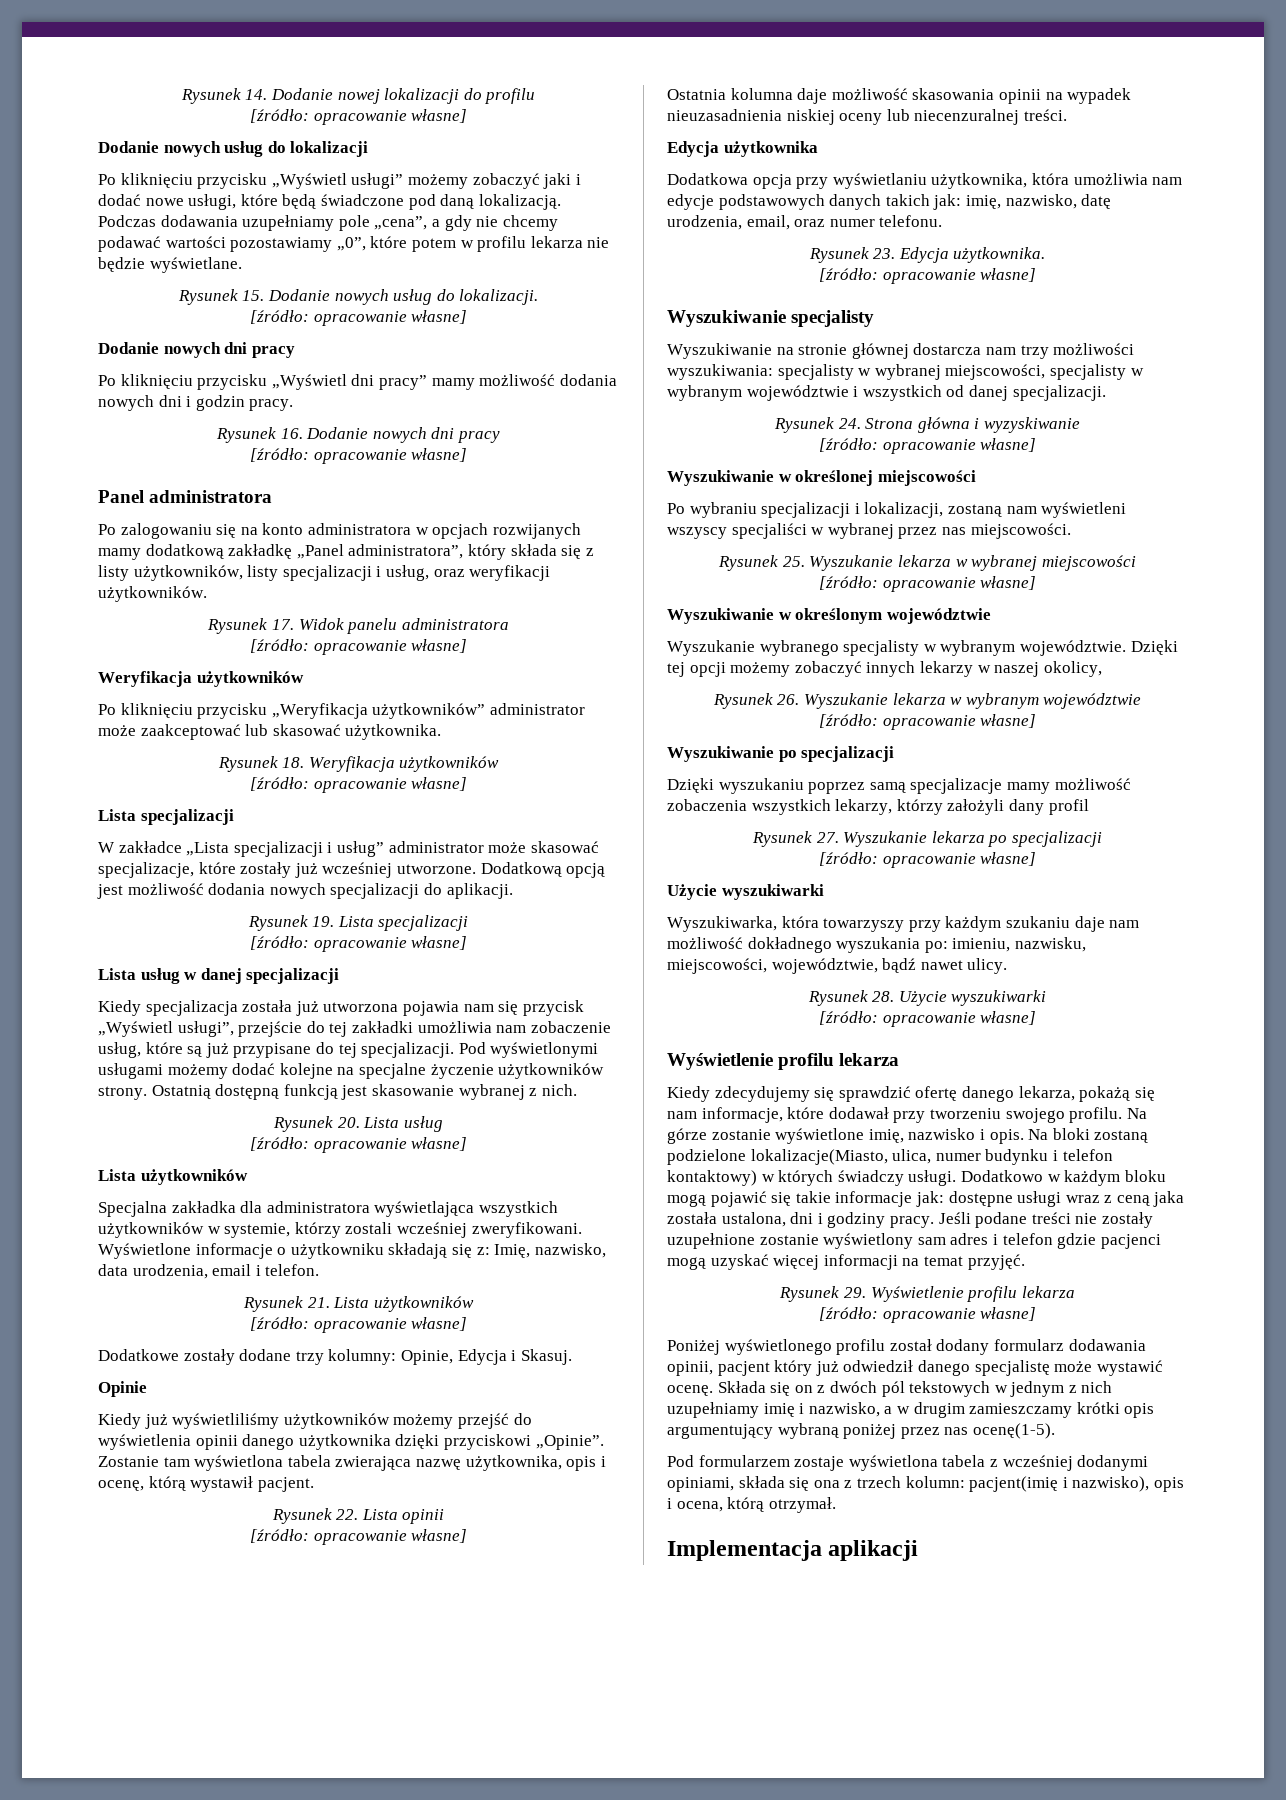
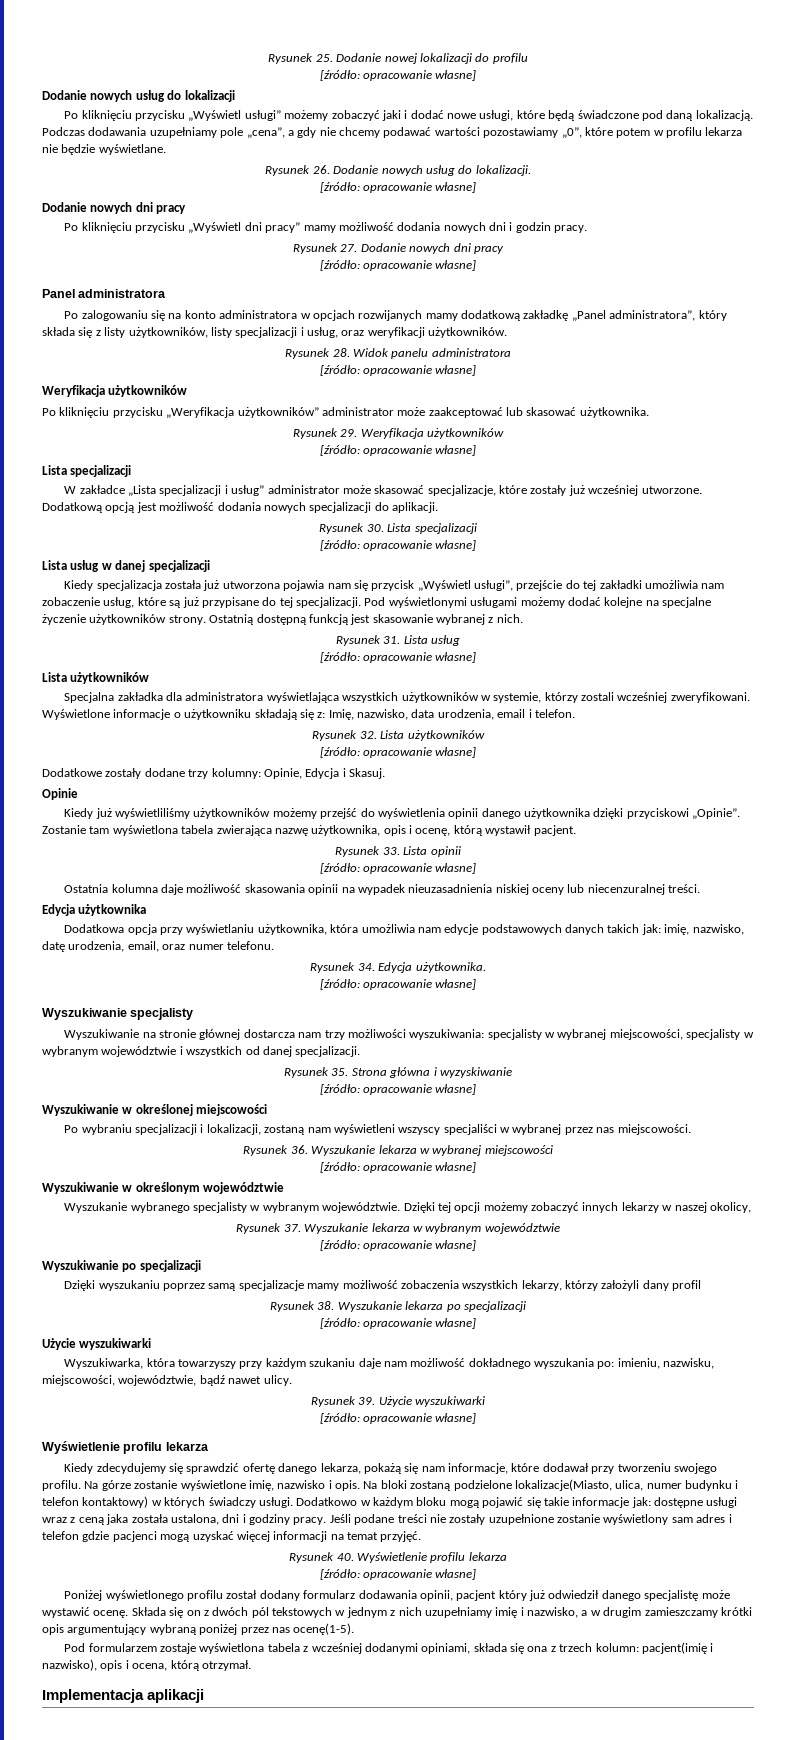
[180,88,268,104] Rysunek 14. -> [268,53,333,64] Rysunek 25.
[242,290,265,301] 15. -> [312,165,330,174] 26.
[280,428,303,439] 16. -> [340,244,358,252] 27.
[271,619,294,630] 17. -> [332,348,350,357] 28.
[282,757,305,768] 18. -> [340,429,358,437] 29.
[312,916,335,927] 19. -> [366,524,384,532] 30.
[337,1117,360,1128] 20. -> [383,636,401,644] 31.
[307,1297,330,1308] 21. -> [359,731,377,739] 32.
[336,1509,359,1520] 22. -> [382,847,400,855] 33.
[873,248,896,259] 23. -> [357,963,375,971] 34.
[838,418,861,429] 24. -> [331,1068,349,1076] 35.
[782,556,805,567] 25. -> [290,1145,308,1154] 36.
[777,694,800,705] 26. -> [283,1224,301,1232] 37.
[816,832,839,843] 27. -> [317,1301,335,1310] 38.
[872,991,895,1002] 28. -> [358,1397,376,1405] 39.
[843,1287,866,1298] 29. -> [336,1553,354,1561] 40.

